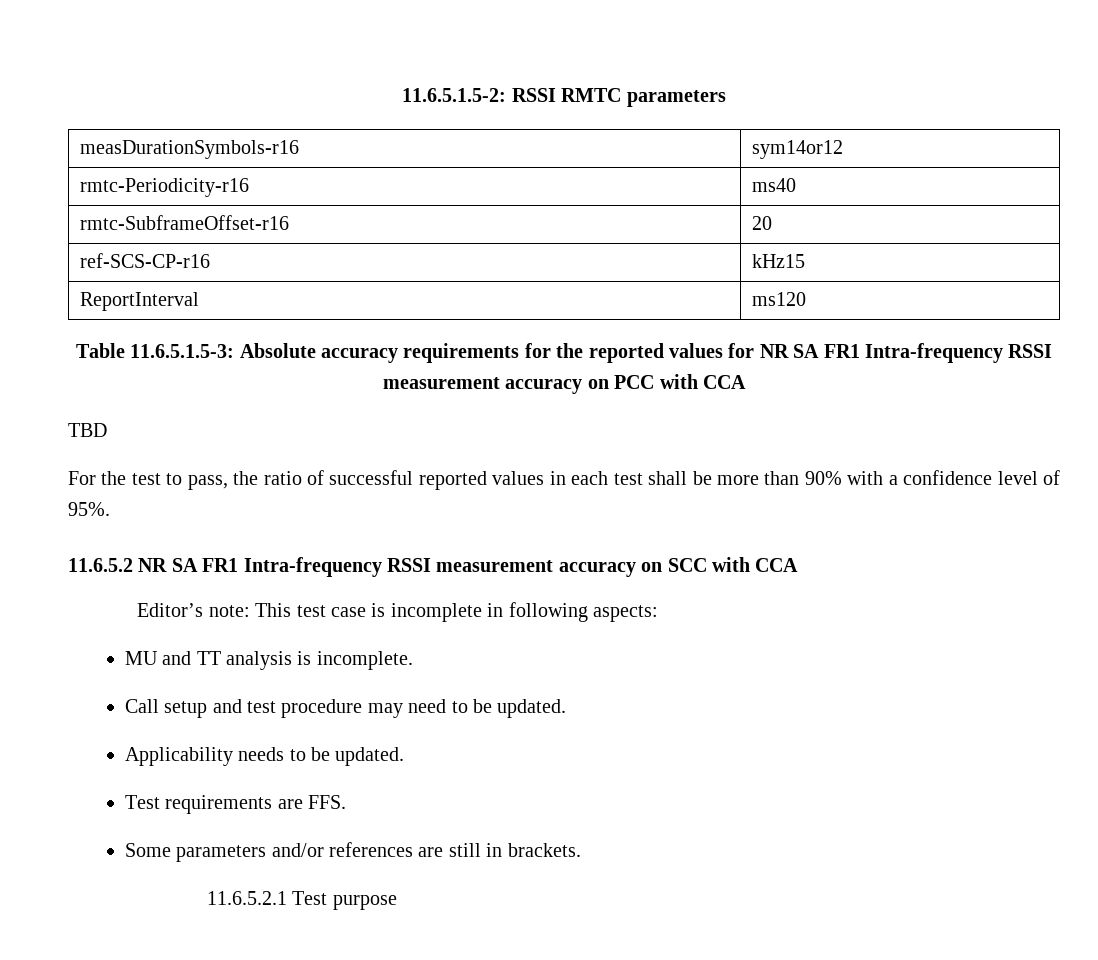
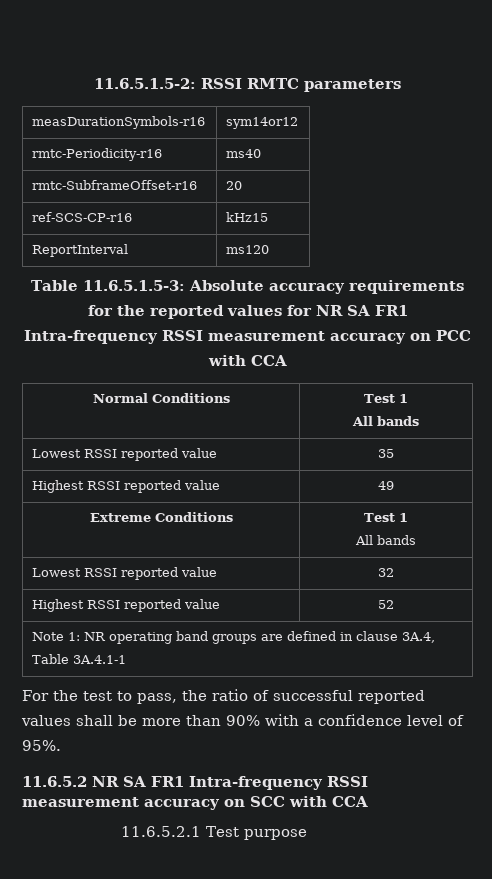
[68,423,107,437] // TBD -> [92,393,230,403] [364,394,408,403] [352,416,419,426] [32,448,218,461] [378,449,394,458] [32,480,221,493] [378,481,394,490] [89,512,233,522] [364,513,408,522] [355,535,416,545] [32,567,218,580] [378,568,394,577] [32,599,221,612] [378,600,394,609] [32,631,436,644] [32,654,127,664] // Normal Conditions | Test 1 // All bands // Lowest RSSI reported value | 35 // Highest RSSI reported value | 49 // Extreme Conditions | Test 1 // All bands // Lowest RSSI reported value | 32 // Highest RSSI reported value | 52 // Note 1: NR operating band groups are defined in clause 3A.4, Table 3A.4.1-1
[549,471,643,485] in each test -> (71, 720) none
[137,602,659,622] [124,651,413,670] [124,699,567,718] [124,747,405,766] [124,795,346,814] [124,842,581,862] // Editor’s note: This test case is incomplete in following aspects: // MU and TT analysis is incomplete. // Call setup and test procedure may need to be updated. // Applicability needs to be updated. // Test requirements are FFS. // Some parameters and/or references are still in brackets. -> (368, 801) none

